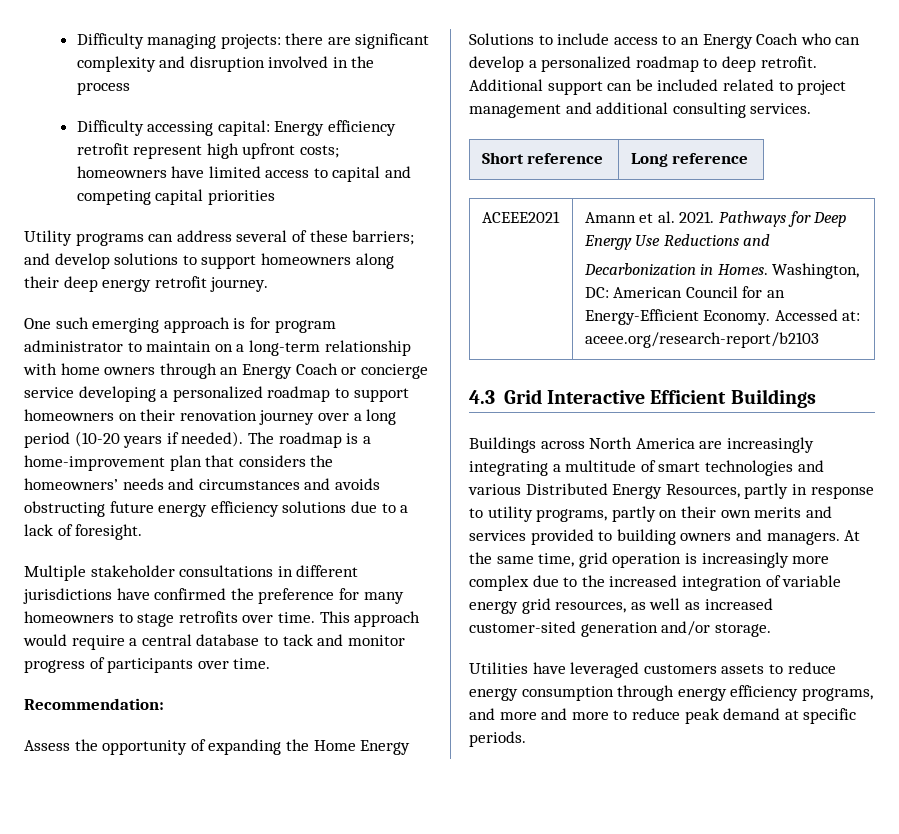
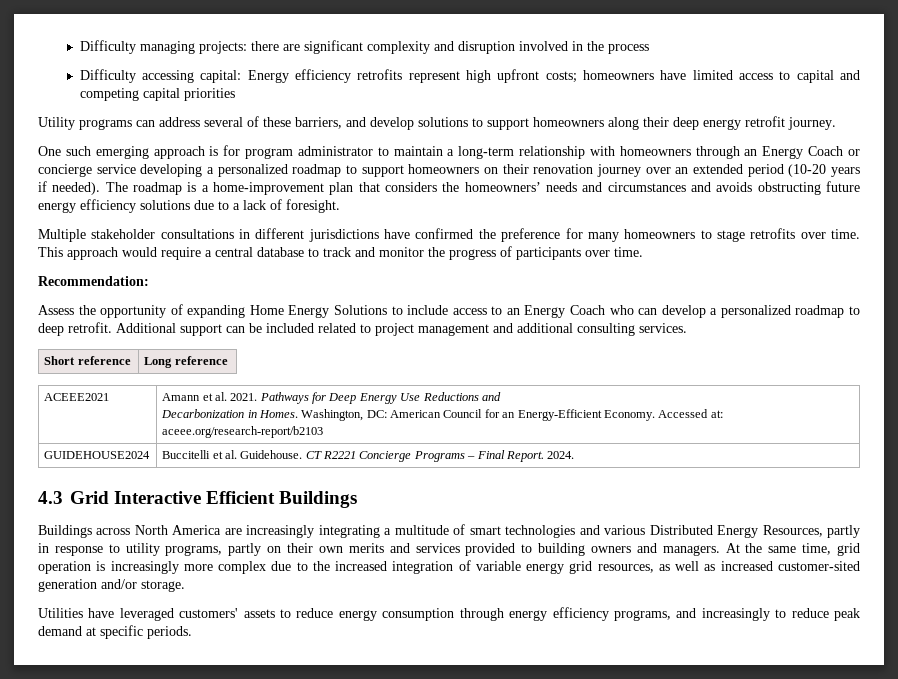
[76,143,129,155] retrofit -> [357,69,403,80] retrofits
[352,230,415,245] barriers; -> [295,117,342,129] barriers,
[214,344,233,352] on -> (443, 151) none
[60,363,156,375] home owners -> [619,146,691,156] homeowners
[353,409,397,425] a long -> [675,164,743,174] an extended
[282,634,313,646] tack -> [323,247,351,257] track
(405, 640) none -> [428,247,445,257] the
[285,739,309,751] the -> (246, 311) none
(819, 340) none -> [44,451,151,459] [162,450,575,462] // GUIDEHOUSE2024 | Buccitelli et al. Guidehouse. CT R2221 Concierge Programs – Final Report. 2024.
[643,664,717,674] customers -> [179,608,239,618] customers'
[499,708,609,720] more and more -> [701,608,770,621] increasingly

